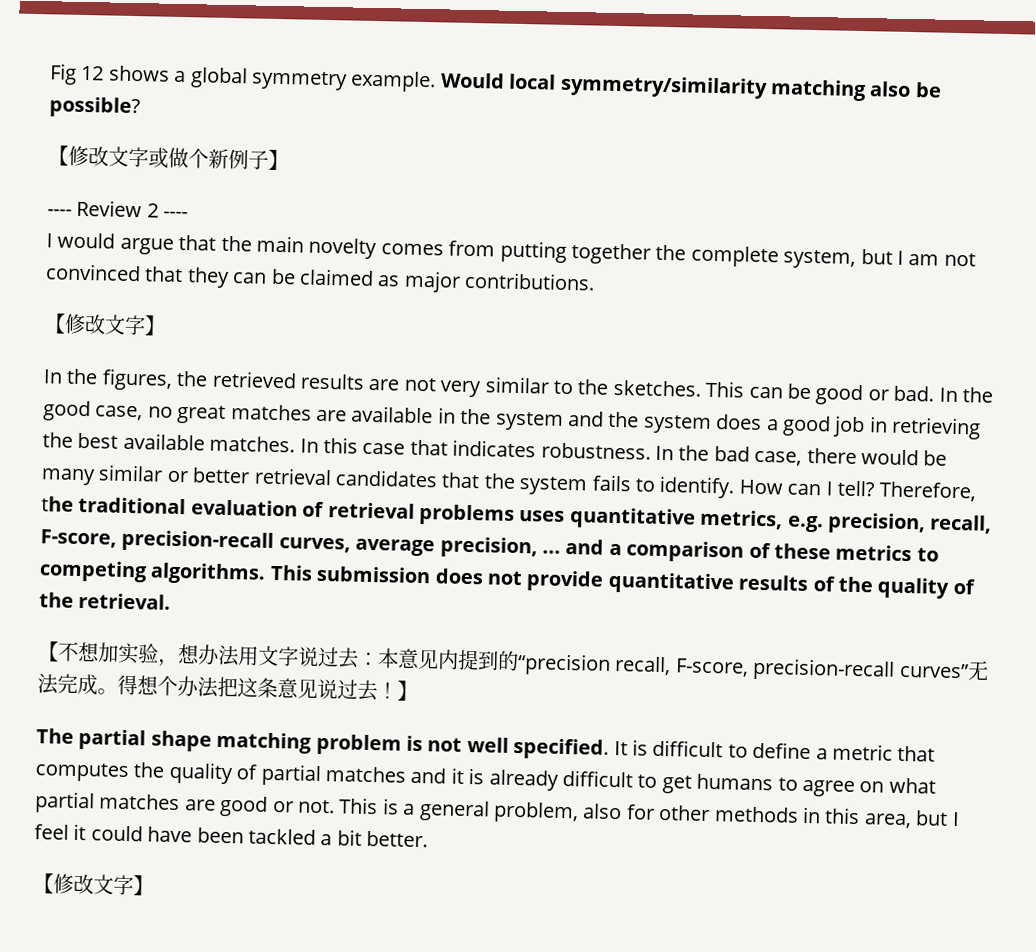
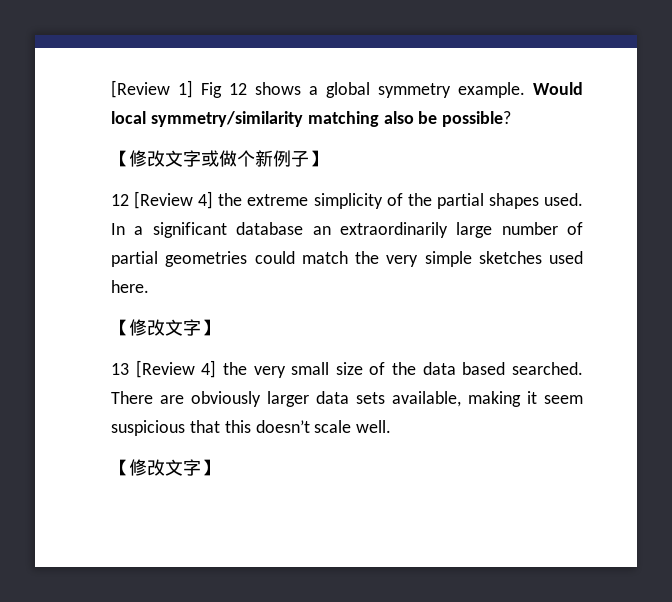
(49, 74) none -> [111,80,193,98] [Review 1]
[47,199,189,219] [46,232,976,269] [45,263,596,293] [44,313,166,336] [43,368,993,406] [43,400,982,440] [42,432,948,466] [41,464,977,502] [41,496,993,535] [40,529,939,563] [39,560,975,599] [39,592,172,610] [38,641,989,682] [37,673,418,702] [36,728,936,762] [35,761,936,797] [34,791,960,829] [34,823,429,848] ---- Review 2 ---- // I would argue that the main novelty comes from putting together the complete system, but I am not convinced that they can be claimed as major contributions. // 【修改文字】 // In the figures, the retrieved results are not very similar to the sketches. This can be good or bad. In the good case, no great matches are available in the system and the system does a good job in retrieving the best available matches. In this case that indicates robustness. In the bad case, there would be many similar or better retrieval candidates that the system fails to identify. How can I tell? Therefore, the traditional evaluation of retrieval problems uses quantitative metrics, e.g. precision, recall, F-score, precision-recall curves, average precision, ... and a comparison of these metrics to competing algorithms. This submission does not provide quantitative results of the quality of the retrieval. // 【不想加实验，想办法用文字说过去：本意见内提到的“precision recall, F-score, precision-recall curves”无法完成。得想个办法把这条意见说过去！】 // The partial shape matching problem is not well specified. It is difficult to define a metric that computes the quality of partial matches and it is already difficult to get humans to agree on what partial matches are good or not. This is a general problem, also for other methods in this area, but I feel it could have been tackled a bit better. -> [111,191,584,209] [111,222,583,238] [111,251,583,267] [111,280,149,293] [111,319,219,336] [111,360,583,378] [111,391,583,407] [111,420,392,436] 12 [Review 4] the extreme simplicity of the partial shapes used. In a significant database an extraordinarily large number of partial geometries could match the very simple sketches used here. // 【修改文字】 // 13 [Review 4] the very small size of the data based searched. There are obviously larger data sets available, making it seem suspicious that this doesn’t scale well.

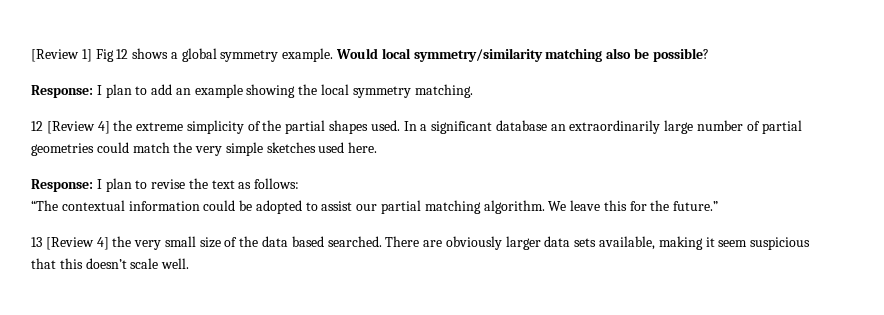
[111,150,327,167] 【修改文字或做个新例子】 -> [31,84,473,98] Response: I plan to add an example showing the local symmetry matching.
[111,319,219,336] 【修改文字】 -> [31,178,300,192] [31,200,719,214] Response: I plan to revise the text as follows: // “The contextual information could be adopted to assist our partial matching algorithm. We leave this for the future.”
[111,459,219,476] // 【修改文字】 -> (190, 263) none

